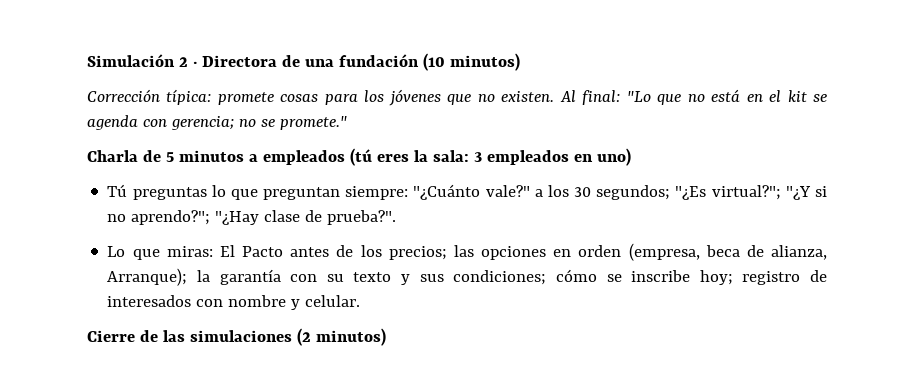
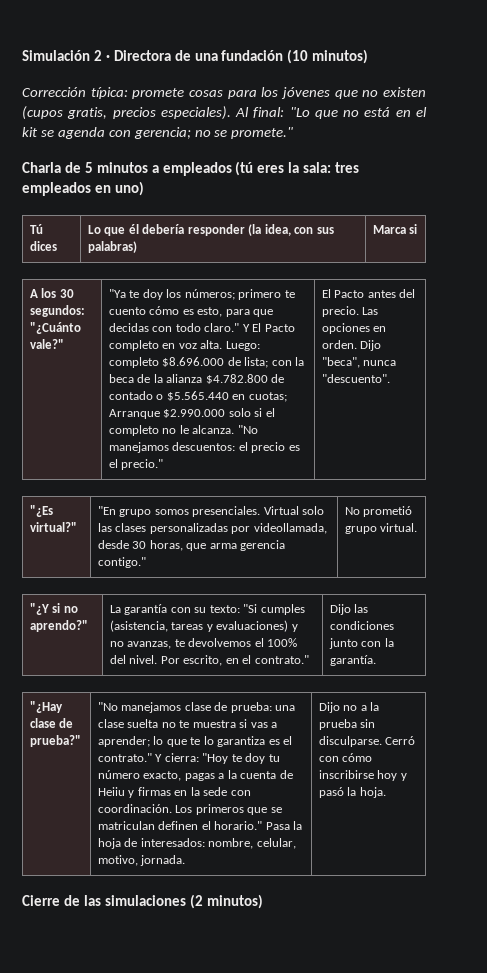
[501,91,555,102] existen. -> [383,87,427,97] [22,106,231,120] existen (cupos gratis, precios especiales).
[473,152,482,162] 3 -> [335,162,360,173] tres
[107,184,827,200] [107,210,397,225] [107,243,827,261] [107,268,827,286] [107,295,361,310] // Tú preguntas lo que preguntan siempre: "¿Cuánto vale?" a los 30 segundos; "¿Es virtual?"; "¿Y si no aprendo?"; "¿Hay clase de prueba?". // Lo que miras: El Pacto antes de los precios; las opciones en orden (empresa, beca de alianza, Arranque); la garantía con su texto y sus condiciones; cómo se inscribe hoy; registro de interesados con nombre y celular. -> [29,224,43,234] [29,241,57,251] [87,224,334,236] [87,241,137,253] [372,224,418,234] [29,288,74,298] [29,305,85,317] [29,322,81,334] [29,339,64,349] [108,289,295,300] [108,306,274,317] [108,323,295,332] [108,340,260,351] [108,357,305,368] [108,374,285,384] [108,391,287,402] [108,408,275,419] [108,425,258,436] [108,442,300,453] [108,459,164,470] [321,289,416,298] [321,306,379,317] [321,323,387,334] [321,340,382,351] [321,357,397,368] [321,374,390,383] [29,505,53,517] [29,522,77,532] [97,506,325,517] [97,523,327,534] [97,540,286,551] [97,557,146,568] [344,506,413,517] [344,523,418,534] [29,603,78,615] [29,620,88,632] [109,604,305,615] [109,620,298,632] [109,638,298,649] [109,655,309,666] [329,604,369,615] [329,621,394,630] [328,638,394,649] [329,655,376,666] [29,701,63,713] [29,718,74,728] [29,735,81,747] [97,702,296,713] [97,719,278,728] [97,736,293,747] [97,753,280,764] [97,770,293,781] [97,787,251,798] [97,804,282,815] [97,821,303,830] [97,838,296,849] [97,855,186,866] [318,702,380,713] [318,719,376,730] [318,736,416,747] [318,753,373,762] [318,770,407,781] [318,787,386,798] // Tú dices | Lo que él debería responder (la idea, con sus palabras) | Marca si // A los 30 segundos: "¿Cuánto vale?" | "Ya te doy los números; primero te cuento cómo es esto, para que decidas con todo claro." Y El Pacto completo en voz alta. Luego: completo $8.696.000 de lista; con la beca de la alianza $4.782.800 de contado o $5.565.440 en cuotas; Arranque $2.990.000 solo si el completo no le alcanza. "No manejamos descuentos: el precio es el precio." | El Pacto antes del precio. Las opciones en orden. Dijo "beca", nunca "descuento". // "¿Es virtual?" | "En grupo somos presenciales. Virtual solo las clases personalizadas por videollamada, desde 30 horas, que arma gerencia contigo." | No prometió grupo virtual. // "¿Y si no aprendo?" | La garantía con su texto: "Si cumples (asistencia, tareas y evaluaciones) y no avanzas, te devolvemos el 100% del nivel. Por escrito, en el contrato." | Dijo las condiciones junto con la garantía. // "¿Hay clase de prueba?" | "No manejamos clase de prueba: una clase suelta no te muestra si vas a aprender; lo que te lo garantiza es el contrato." Y cierra: "Hoy te doy tu número exacto, pagas a la cuenta de Heiiu y firmas en la sede con coordinación. Los primeros que se matriculan definen el horario." Pasa la hoja de interesados: nombre, celular, motivo, jornada. | Dijo no a la prueba sin disculparse. Cerró con cómo inscribirse hoy y pasó la hoja.

